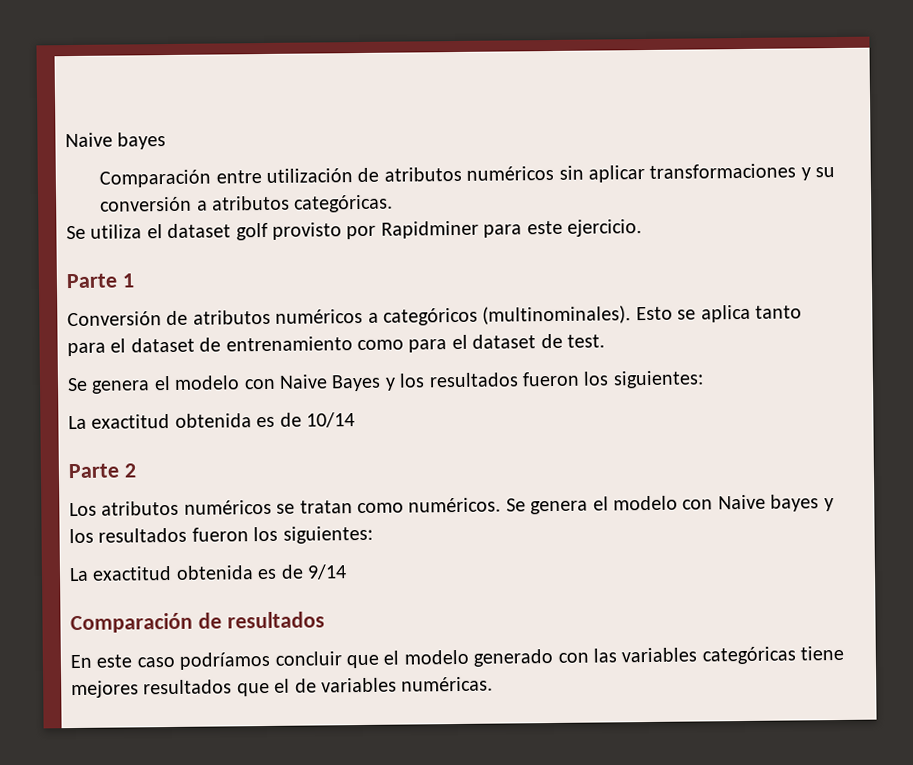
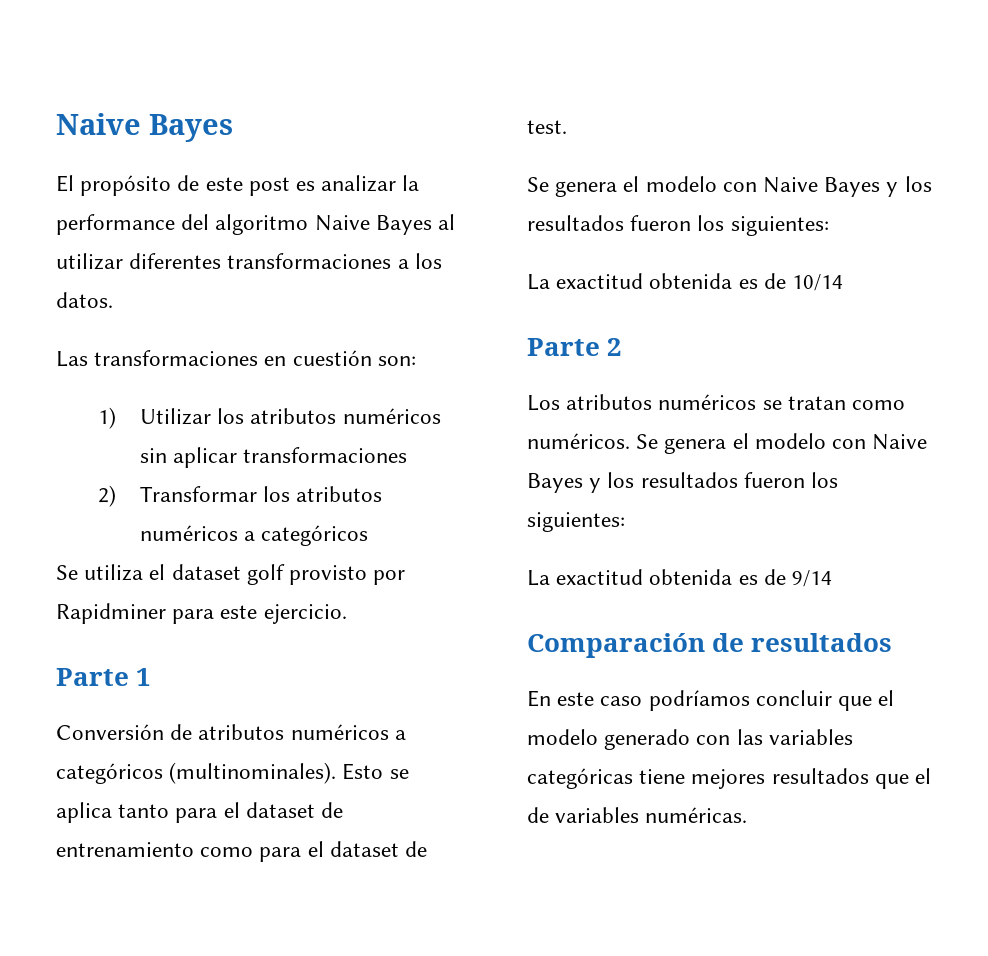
[65,132,167,150] [99,167,380,188] Naive bayes // Comparación entre utilización de -> [56,113,233,142] [56,175,420,196] [56,214,456,235] [56,253,442,270] [56,292,113,308] [56,350,416,367] [98,407,245,429] Naive Bayes // El propósito de este post es analizar la performance del algoritmo Naive Bayes al utilizar diferentes transformaciones a los datos. // Las transformaciones en cuestión son: // 1) Utilizar los
[800,167,836,181] [100,194,394,213] y su conversión a atributos categóricas. -> [98,485,383,507] [140,525,369,546] // 2) Transformar los atributos numéricos a categóricos
[770,494,820,512] bayes -> [527,473,583,493] Bayes

